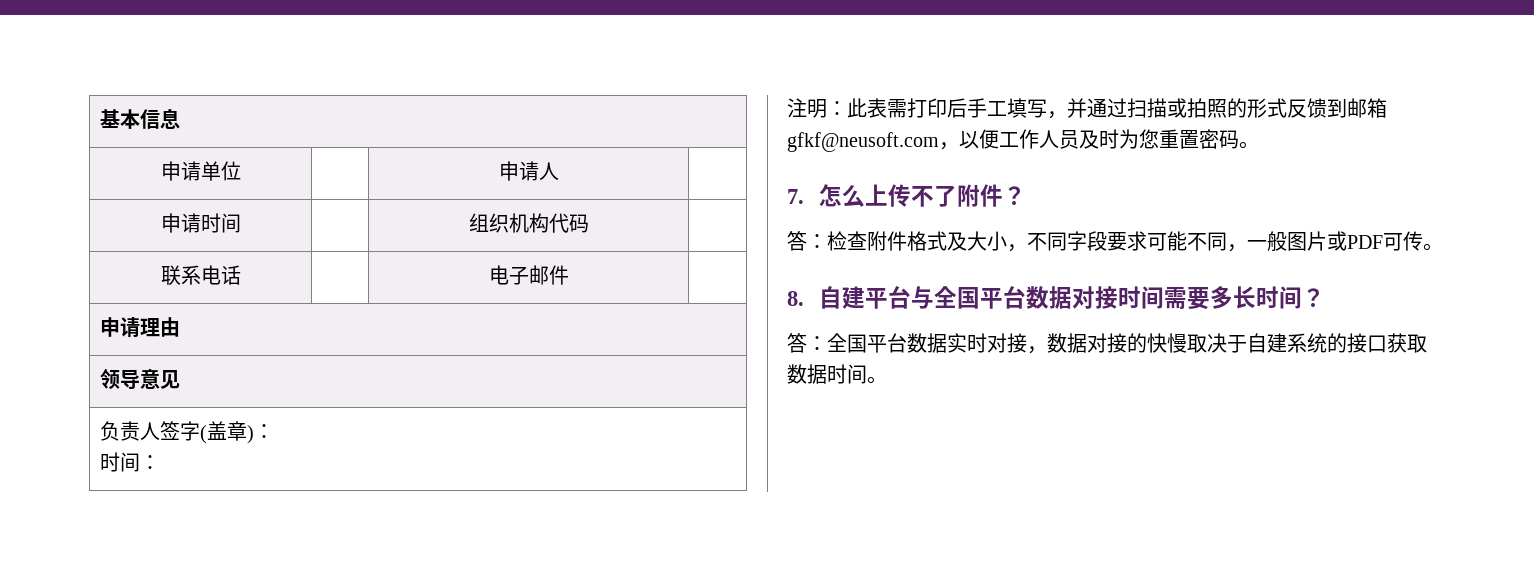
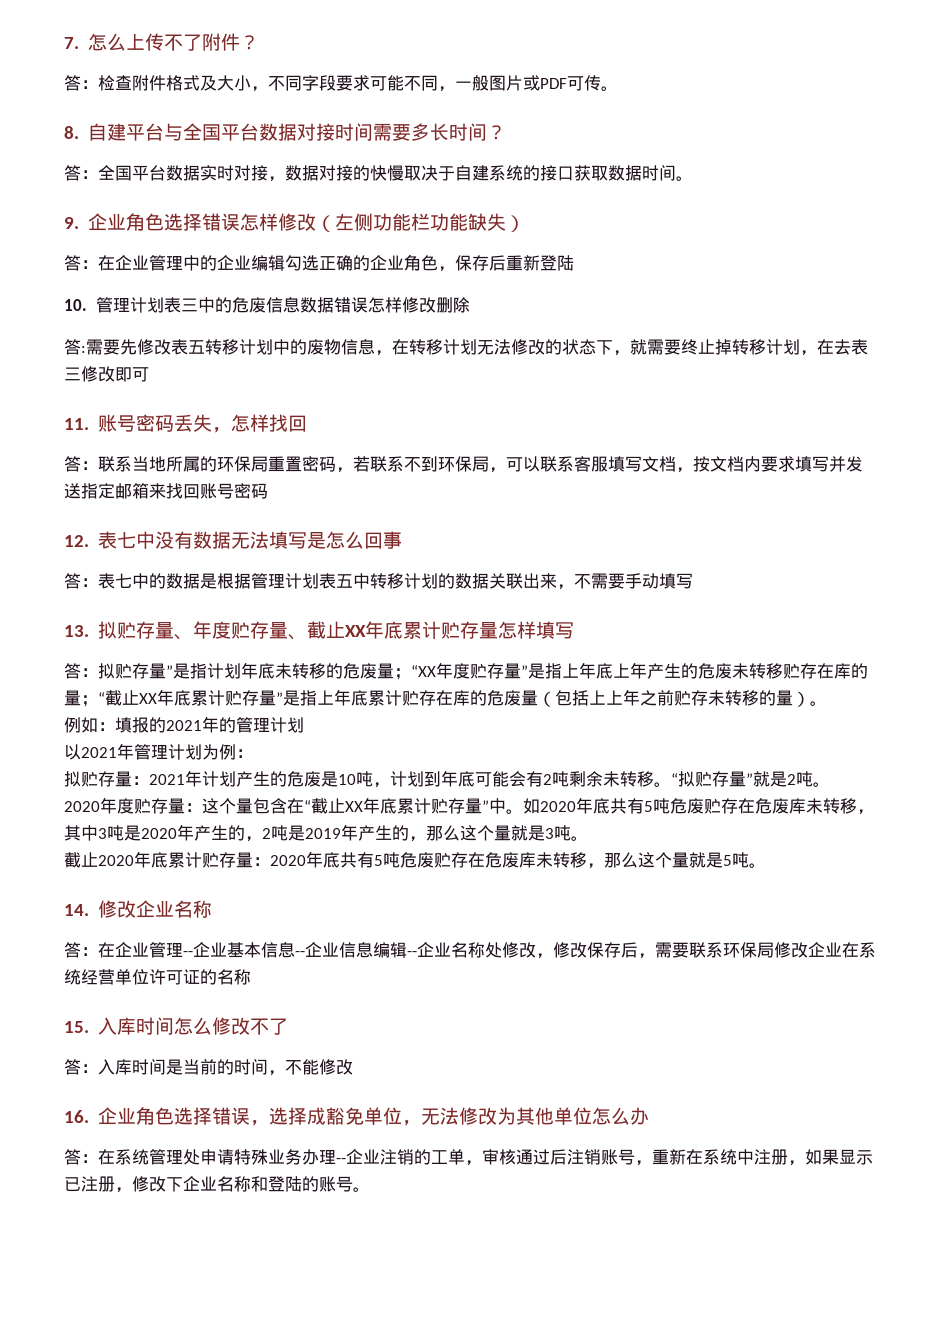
[99,108,180,129] [160,161,241,181] [498,161,559,181] [160,213,241,233] [468,213,589,233] [160,265,241,286] [488,265,569,285] [99,317,180,338] [99,369,180,389] [99,421,274,444] [99,452,160,472] [787,98,1387,119] [787,129,1259,152] 基本信息 // 申请单位 | | 申请人 | // 申请时间 | | 组织机构代码 | // 联系电话 | | 电子邮件 | // 申请理由 // 领导意见 // 负责人签字(盖章)： // 时间： // 注明：此表需打印后手工填写，并通过扫描或拍照的形式反馈到邮箱gfkf@neusoft.com，以便工作人员及时为您重置密码。 // -> (64, 43) none
(887, 380) none -> [64,213,525,232] [64,254,574,272] [64,297,470,313] [64,339,868,356] [64,366,149,382] [64,414,307,433] [64,456,863,473] [64,483,268,499] [64,531,402,549] [64,573,693,590] [64,621,574,640] [64,662,868,680] [64,689,827,707] [64,716,304,733] [64,743,253,760] [64,770,830,788] [64,797,874,815] [64,824,588,842] [64,851,766,869] [64,900,212,918] [64,942,876,959] [64,969,251,985] [64,1017,288,1035] [64,1059,353,1076] [64,1107,649,1126] [64,1149,873,1166] [64,1176,370,1193] // 9.企业角色选择错误怎样修改（左侧功能栏功能缺失） // 答：在企业管理中的企业编辑勾选正确的企业角色，保存后重新登陆 // 10.管理计划表三中的危废信息数据错误怎样修改删除 // 答:需要先修改表五转移计划中的废物信息，在转移计划无法修改的状态下，就需要终止掉转移计划，在去表三修改即可 // 11.账号密码丢失，怎样找回 // 答：联系当地所属的环保局重置密码，若联系不到环保局，可以联系客服填写文档，按文档内要求填写并发送指定邮箱来找回账号密码 // 12.表七中没有数据无法填写是怎么回事 // 答：表七中的数据是根据管理计划表五中转移计划的数据关联出来，不需要手动填写 // 13.拟贮存量、年度贮存量、截止XX年底累计贮存量怎样填写 // 答：拟贮存量”是指计划年底未转移的危废量；“XX年度贮存量”是指上年底上年产生的危废未转移贮存在库的量；“截止XX年底累计贮存量”是指上年底累计贮存在库的危废量（包括上上年之前贮存未转移的量）。 // 例如：填报的2021年的管理计划 // 以2021年管理计划为例： // 拟贮存量：2021年计划产生的危废是10吨，计划到年底可能会有2吨剩余未转移。“拟贮存量”就是2吨。 // 2020年度贮存量：这个量包含在“截止XX年底累计贮存量”中。如2020年底共有5吨危废贮存在危废库未转移，其中3吨是2020年产生的，2吨是2019年产生的，那么这个量就是3吨。 // 截止2020年底累计贮存量：2020年底共有5吨危废贮存在危废库未转移，那么这个量就是5吨。 // 14.修改企业名称 // 答：在企业管理--企业基本信息--企业信息编辑--企业名称处修改，修改保存后，需要联系环保局修改企业在系统经营单位许可证的名称 // 15.入库时间怎么修改不了 // 答：入库时间是当前的时间，不能修改 // 16.企业角色选择错误，选择成豁免单位，无法修改为其他单位怎么办 // 答：在系统管理处申请特殊业务办理--企业注销的工单，审核通过后注销账号，重新在系统中注册，如果显示已注册，修改下企业名称和登陆的账号。

